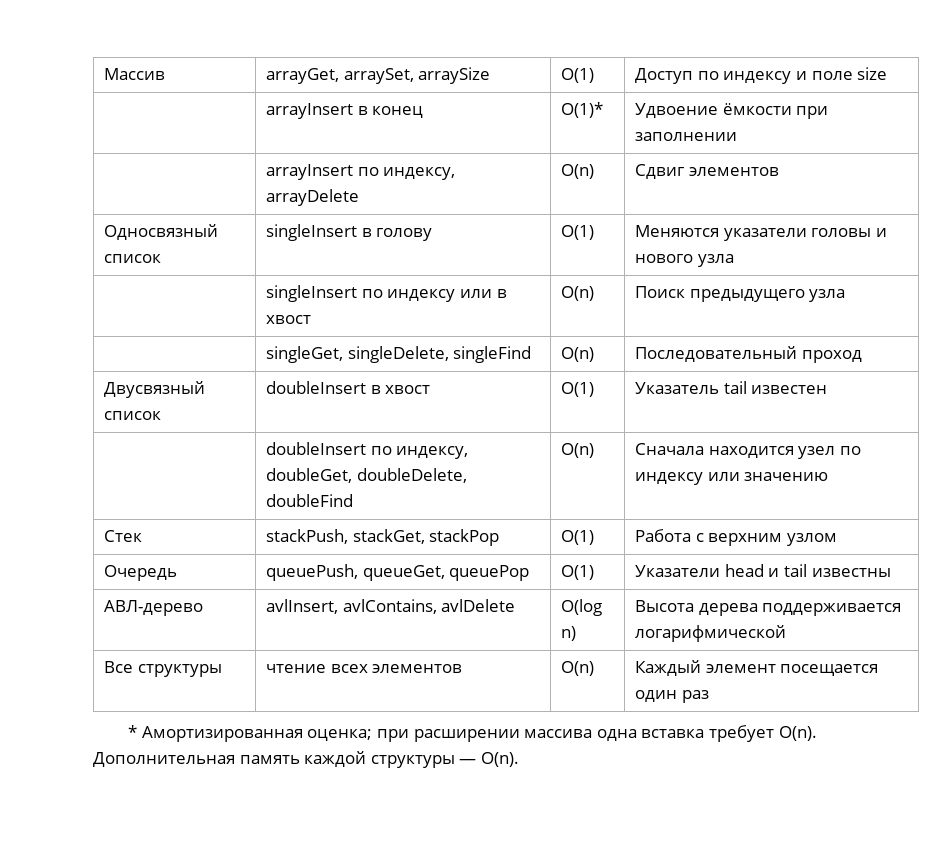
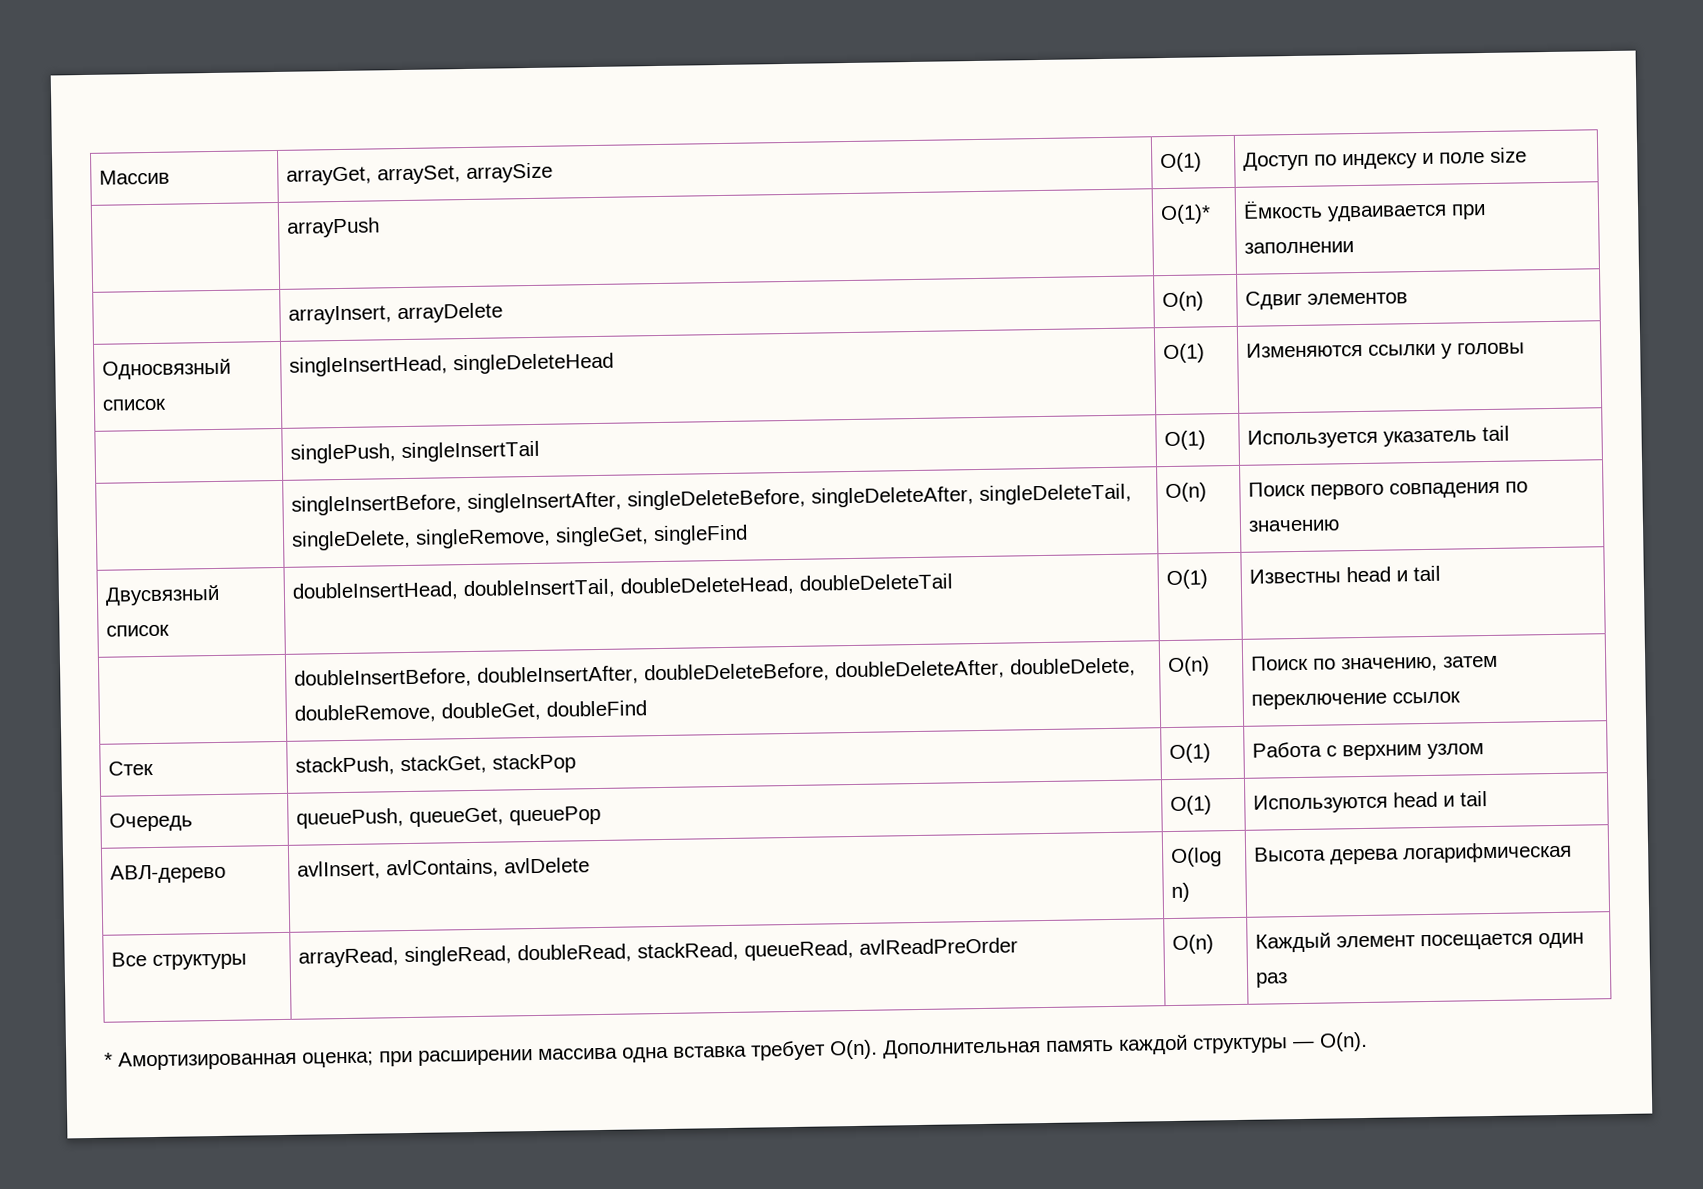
[266,103,424,119] arrayInsert в конец -> [286,217,380,238] arrayPush
[635,103,792,118] Удвоение ёмкости -> [1242,199,1447,222] Ёмкость удваивается
[266,164,456,180] arrayInsert по индексу, -> [287,305,392,325] arrayInsert,
[266,224,433,241] [561,225,595,240] [635,225,888,241] [635,254,734,267] [266,285,507,302] [266,315,312,324] [561,286,595,301] [635,286,846,302] [266,346,532,363] [561,347,595,362] [635,346,862,363] [104,381,206,398] [104,411,162,420] [266,381,431,394] [561,382,595,397] [635,381,828,394] [266,442,469,459] [266,468,467,483] [266,494,354,507] [561,443,595,458] [635,443,862,459] [635,472,829,485] singleInsert в голову | O(1) | Меняются указатели головы и нового узла // | singleInsert по индексу или в хвост | O(n) | Поиск предыдущего узла // | singleGet, singleDelete, singleFind | O(n) | Последовательный проход // Двусвязный список | doubleInsert в хвост | O(1) | Указатель tail известен // | doubleInsert по индексу, doubleGet, doubleDelete, doubleFind | O(n) | Сначала находится узел по индексу или значению -> [288,352,614,377] [1162,343,1205,364] [1245,341,1525,359] [289,440,540,464] [1163,430,1206,451] [1246,425,1510,449] [290,483,1132,516] [290,524,748,551] [1164,482,1207,503] [1247,481,1528,500] [1247,519,1340,532] [104,584,220,606] [105,624,170,637] [291,573,953,602] [1165,569,1208,590] [1248,565,1441,584] [293,657,1136,689] [293,700,647,724] [1167,656,1210,677] [1250,655,1498,673] [1250,691,1461,710] singleInsertHead, singleDeleteHead | O(1) | Изменяются ссылки у головы // | singlePush, singleInsertTail | O(1) | Используется указатель tail // | singleInsertBefore, singleInsertAfter, singleDeleteBefore, singleDeleteAfter, singleDeleteTail, singleDelete, singleRemove, singleGet, singleFind | O(n) | Поиск первого совпадения по значению // Двусвязный список | doubleInsertHead, doubleInsertTail, doubleDeleteHead, doubleDeleteTail | O(1) | Известны head и tail // | doubleInsertBefore, doubleInsertAfter, doubleDeleteBefore, doubleDeleteAfter, doubleDelete, doubleRemove, doubleGet, doubleFind | O(n) | Поиск по значению, затем переключение ссылок
[635,564,891,577] Указатели head и tail известны -> [1252,791,1488,814] Используются head и tail
[762,603,902,616] [635,625,787,642] поддерживается логарифмической -> [1401,841,1572,864] логарифмическая
[266,664,463,673] чтение всех элементов -> [297,937,1018,968] arrayRead, singleRead, doubleRead, stackRead, queueRead, avlReadPreOrder

